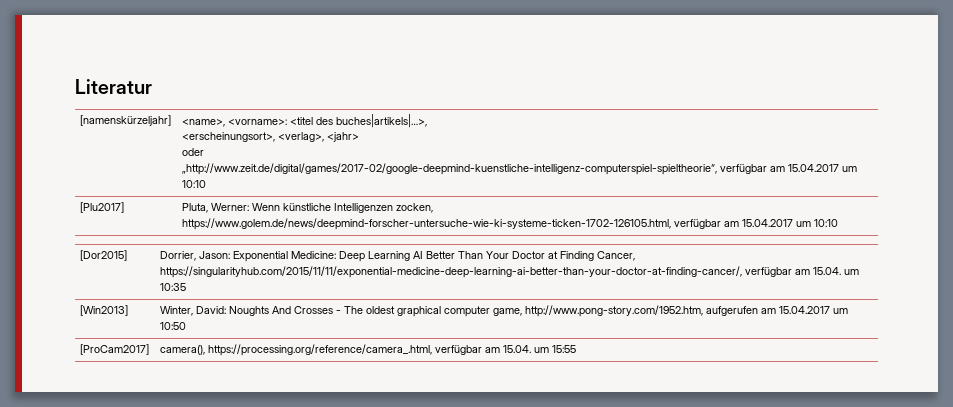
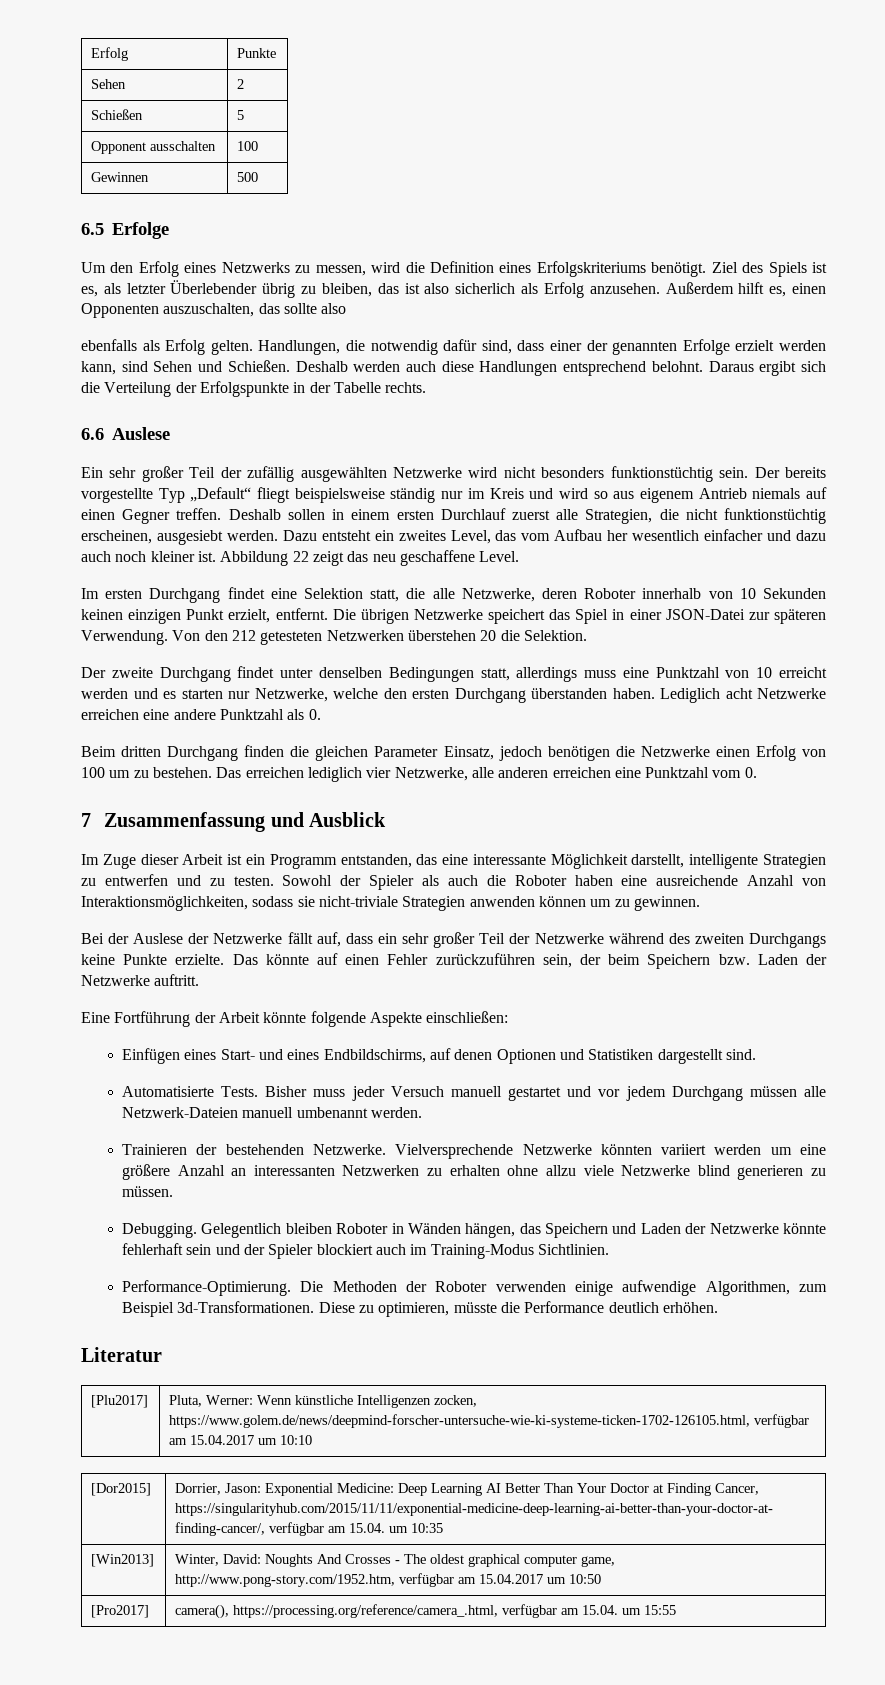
[75,79,152,94] [80,115,172,126] [182,114,428,128] [182,132,360,142] [182,148,205,156] [182,163,858,175] [182,180,207,188] Literatur // [namenskürzeljahr] | <name>, <vorname>: <titel des buches|artikels|…>, // <erscheinungsort>, <verlag>, <jahr> // oder // „http://www.zeit.de/digital/games/2017-02/google-deepmind-kuenstliche-intelligenz-computerspiel-spieltheorie“, verfügbar am 15.04.2017 um 10:10 -> [91,47,129,61] [237,48,277,58] [91,79,127,89] [237,79,245,89] [91,109,144,120] [237,110,245,120] [91,141,217,154] [237,141,259,151] [91,172,150,182] [237,172,259,182] [81,222,169,239] [81,261,827,277] [81,280,827,298] [81,303,347,318] [81,339,827,355] [81,360,826,376] [81,381,427,397] [81,427,170,440] [81,466,827,482] [81,487,827,503] [81,508,826,524] [81,529,827,545] [81,550,520,566] [81,587,827,603] [81,608,826,624] [81,630,587,645] [81,666,828,682] [81,688,826,703] [81,709,321,720] [81,745,826,761] [81,767,757,782] [81,812,387,832] [81,854,827,869] [81,874,826,890] [81,896,700,911] [81,932,827,948] [81,953,828,969] [81,974,200,986] [81,1011,509,1027] [121,1048,756,1064] [121,1086,826,1101] [121,1107,422,1118] [121,1144,826,1159] [121,1164,826,1180] [121,1186,173,1197] [121,1223,827,1238] [121,1243,609,1259] [121,1280,827,1296] [121,1301,718,1317] [81,1347,162,1362] Erfolg | Punkte // Sehen | 2 // Schießen | 5 // Opponent ausschalten | 100 // Gewinnen | 500 // 6.5 Erfolge // Um den Erfolg eines Netzwerks zu messen, wird die Definition eines Erfolgskriteriums benötigt. Ziel des Spiels ist es, als letzter Überlebender übrig zu bleiben, das ist also sicherlich als Erfolg anzusehen. Außerdem hilft es, einen Opponenten auszuschalten, das sollte also // ebenfalls als Erfolg gelten. Handlungen, die notwendig dafür sind, dass einer der genannten Erfolge erzielt werden kann, sind Sehen und Schießen. Deshalb werden auch diese Handlungen entsprechend belohnt. Daraus ergibt sich die Verteilung der Erfolgspunkte in der Tabelle rechts. // 6.6 Auslese // Ein sehr großer Teil der zufällig ausgewählten Netzwerke wird nicht besonders funktionstüchtig sein. Der bereits vorgestellte Typ „Default“ fliegt beispielsweise ständig nur im Kreis und wird so aus eigenem Antrieb niemals auf einen Gegner treffen. Deshalb sollen in einem ersten Durchlauf zuerst alle Strategien, die nicht funktionstüchtig erscheinen, ausgesiebt werden. Dazu entsteht ein zweites Level, das vom Aufbau her wesentlich einfacher und dazu auch noch kleiner ist. Abbildung 22 zeigt das neu geschaffene Level. // Im ersten Durchgang findet eine Selektion statt, die alle Netzwerke, deren Roboter innerhalb von 10 Sekunden keinen einzigen Punkt erzielt, entfernt. Die übrigen Netzwerke speichert das Spiel in einer JSON-Datei zur späteren Verwendung. Von den 212 getesteten Netzwerken überstehen 20 die Selektion. // Der zweite Durchgang findet unter denselben Bedingungen statt, allerdings muss eine Punktzahl von 10 erreicht werden und es starten nur Netzwerke, welche den ersten Durchgang überstanden haben. Lediglich acht Netzwerke erreichen eine andere Punktzahl als 0. // Beim dritten Durchgang finden die gleichen Parameter Einsatz, jedoch benötigen die Netzwerke einen Erfolg von 100 um zu bestehen. Das erreichen lediglich vier Netzwerke, alle anderen erreichen eine Punktzahl vom 0. // 7 Zusammenfassung und Ausblick // Im Zuge dieser Arbeit ist ein Programm entstanden, das eine interessante Möglichkeit darstellt, intelligente Strategien zu entwerfen und zu testen. Sowohl der Spieler als auch die Roboter haben eine ausreichende Anzahl von Interaktionsmöglichkeiten, sodass sie nicht-triviale Strategien anwenden können um zu gewinnen. // Bei der Auslese der Netzwerke fällt auf, dass ein sehr großer Teil der Netzwerke während des zweiten Durchgangs keine Punkte erzielte. Das könnte auf einen Fehler zurückzuführen sein, der beim Speichern bzw. Laden der Netzwerke auftritt. // Eine Fortführung der Arbeit könnte folgende Aspekte einschließen: // Einfügen eines Start- und eines Endbildschirms, auf denen Optionen und Statistiken dargestellt sind. // Automatisierte Tests. Bisher muss jeder Versuch manuell gestartet und vor jedem Durchgang müssen alle Netzwerk-Dateien manuell umbenannt werden. // Trainieren der bestehenden Netzwerke. Vielversprechende Netzwerke könnten variiert werden um eine größere Anzahl an interessanten Netzwerken zu erhalten ohne allzu viele Netzwerke blind generieren zu müssen. // Debugging. Gelegentlich bleiben Roboter in Wänden hängen, das Speichern und Laden der Netzwerke könnte fehlerhaft sein und der Spieler blockiert auch im Training-Modus Sichtlinien. // Performance-Optimierung. Die Methoden der Roboter verwenden einige aufwendige Algorithmen, zum Beispiel 3d-Transformationen. Diese zu optimieren, müsste die Performance deutlich erhöhen. // Literatur
[706,306,759,316] aufgerufen -> [399,1573,455,1587] verfügbar
[80,344,150,355] [ProCam2017] -> [91,1605,150,1618] [Pro2017]

